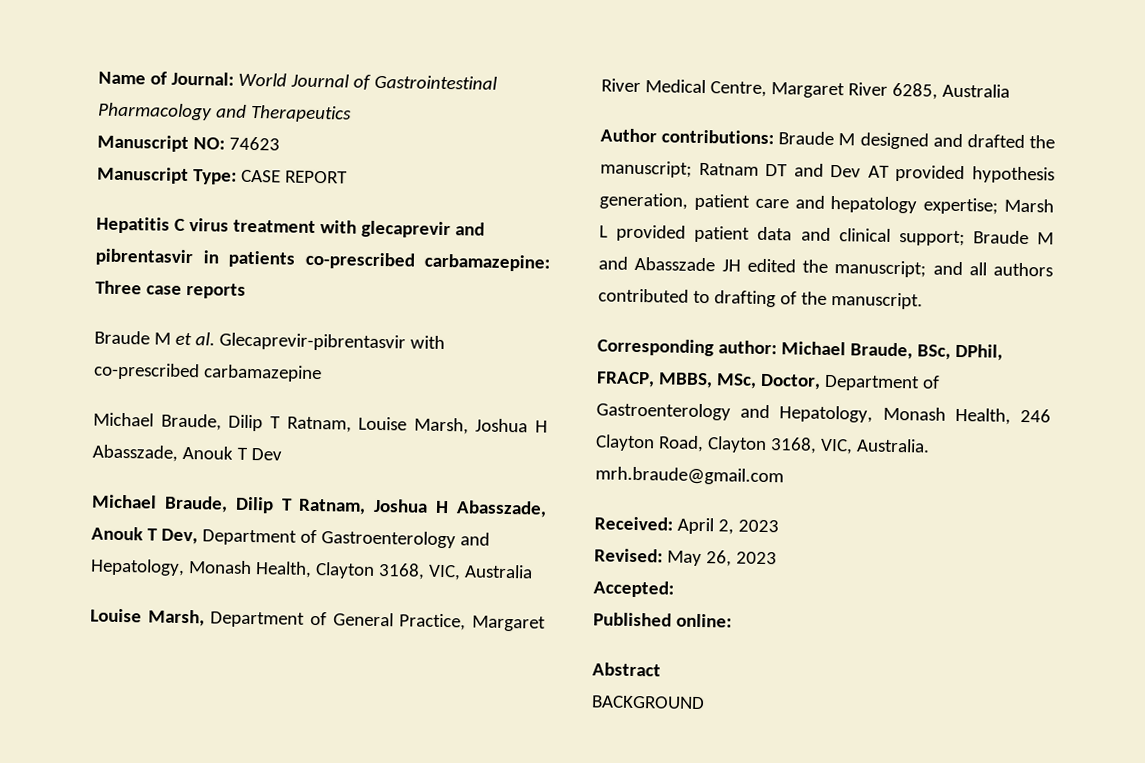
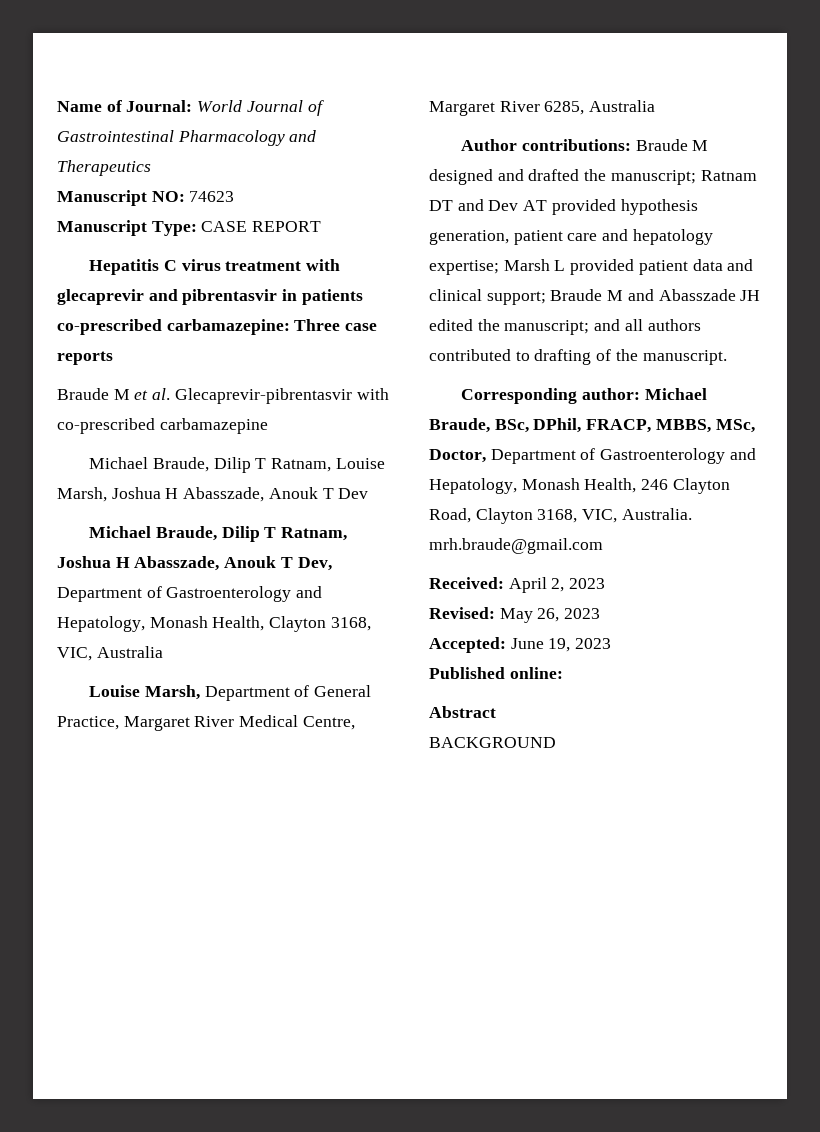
(674, 589) none -> [510,638,612,652] June 19, 2023

